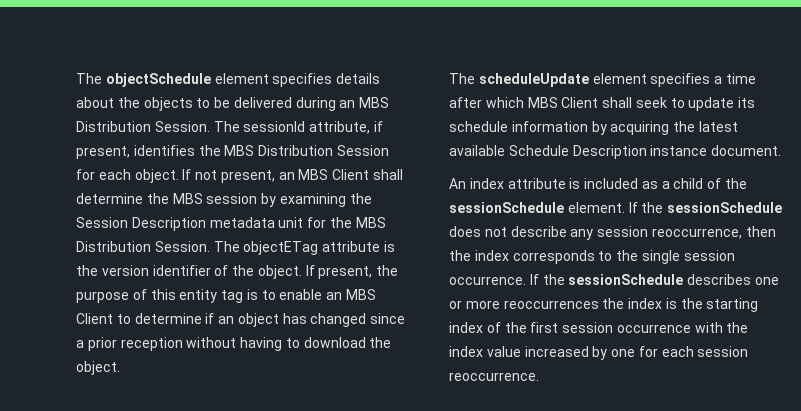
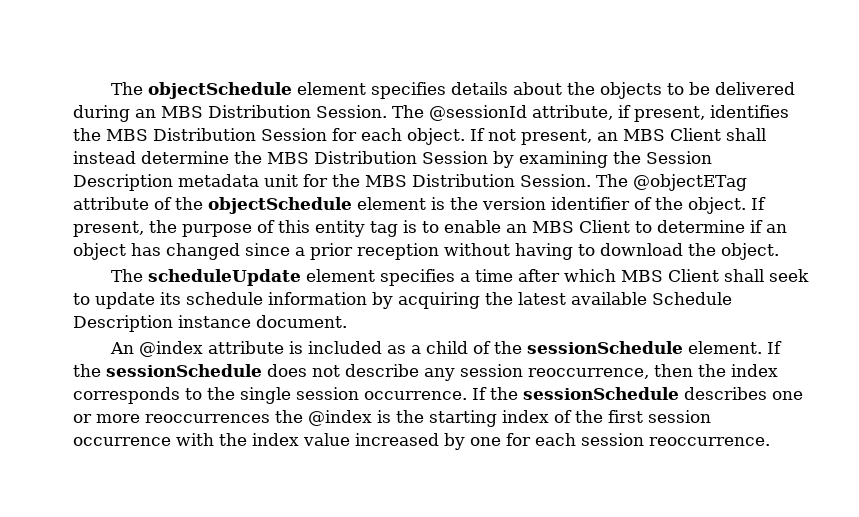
[243,121,306,132] sessionId -> [429,105,527,121] @sessionId
(404, 174) none -> [73,151,136,164] instead
[206,193,258,204] session -> [314,151,488,164] Distribution Session
[243,241,381,255] objectETag attribute -> [633,174,747,191] [73,197,426,214] @objectETag attribute of the objectSchedule element
[469,178,504,189] index -> [138,341,203,357] @index
[628,298,663,309] index -> [308,410,372,426] @index

